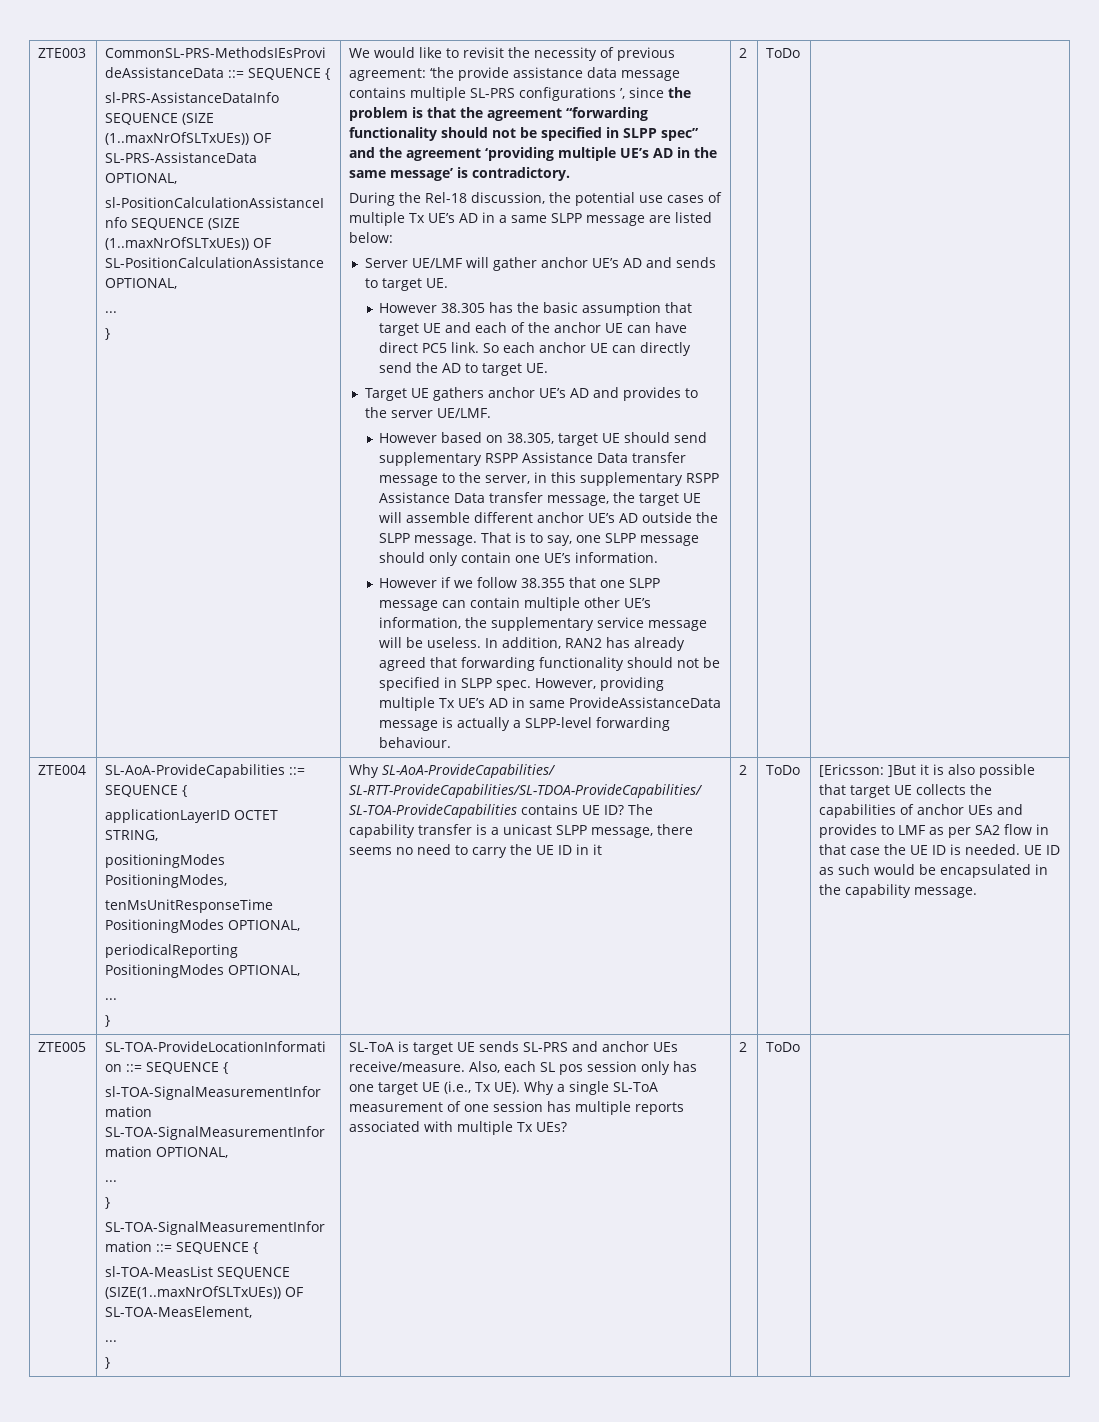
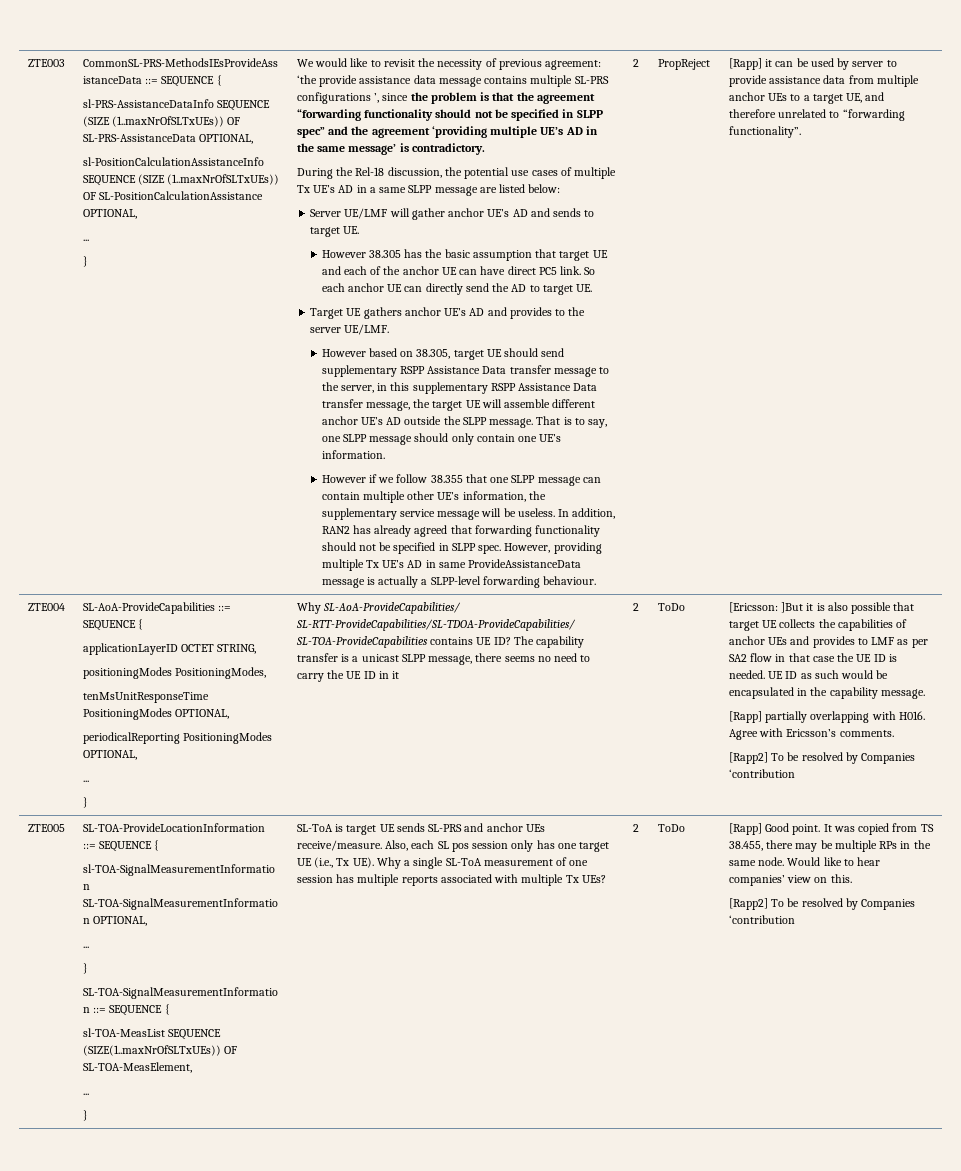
[766,48,801,58] ToDo | -> [657,59,710,70] [728,58,897,70] [728,75,919,87] [728,92,885,104] [728,109,905,121] [728,126,801,138] PropReject | [Rapp] it can be used by server to provide assistance data from multiple anchor UEs to a target UE, and therefore unrelated to “forwarding functionality”.
(978, 892) none -> [728,711,925,723] [728,728,894,740] [728,752,916,764] [728,769,795,778] // [Rapp] partially overlapping with H016. Agree with Ericsson’s comments. // [Rapp2] To be resolved by Companies ‘contribution
(801, 1047) none -> [728,823,934,835] [728,840,931,852] [728,857,881,866] [728,874,852,886] [728,898,916,910] [728,915,795,924] [Rapp] Good point. It was copied from TS 38.455, there may be multiple RPs in the same node. Would like to hear companies’ view on this. // [Rapp2] To be resolved by Companies ‘contribution

